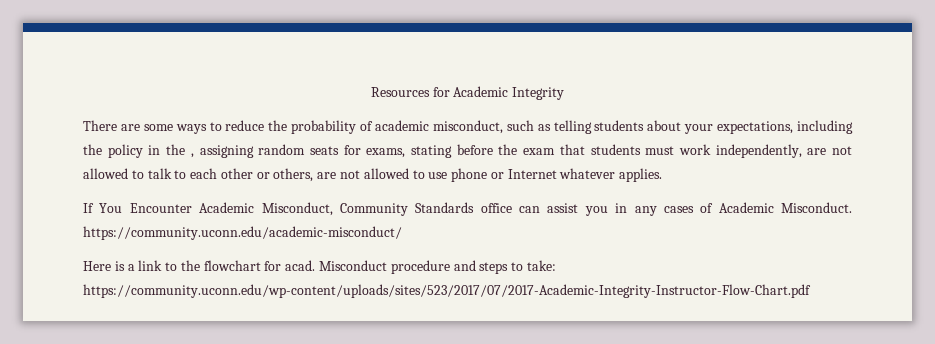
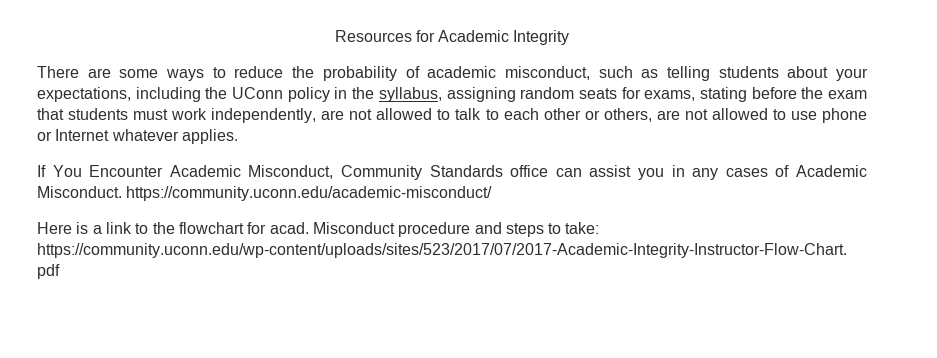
(102, 149) none -> [232,87,284,99] UConn
[190,153,194,158] , -> [378,87,442,102] syllabus,

